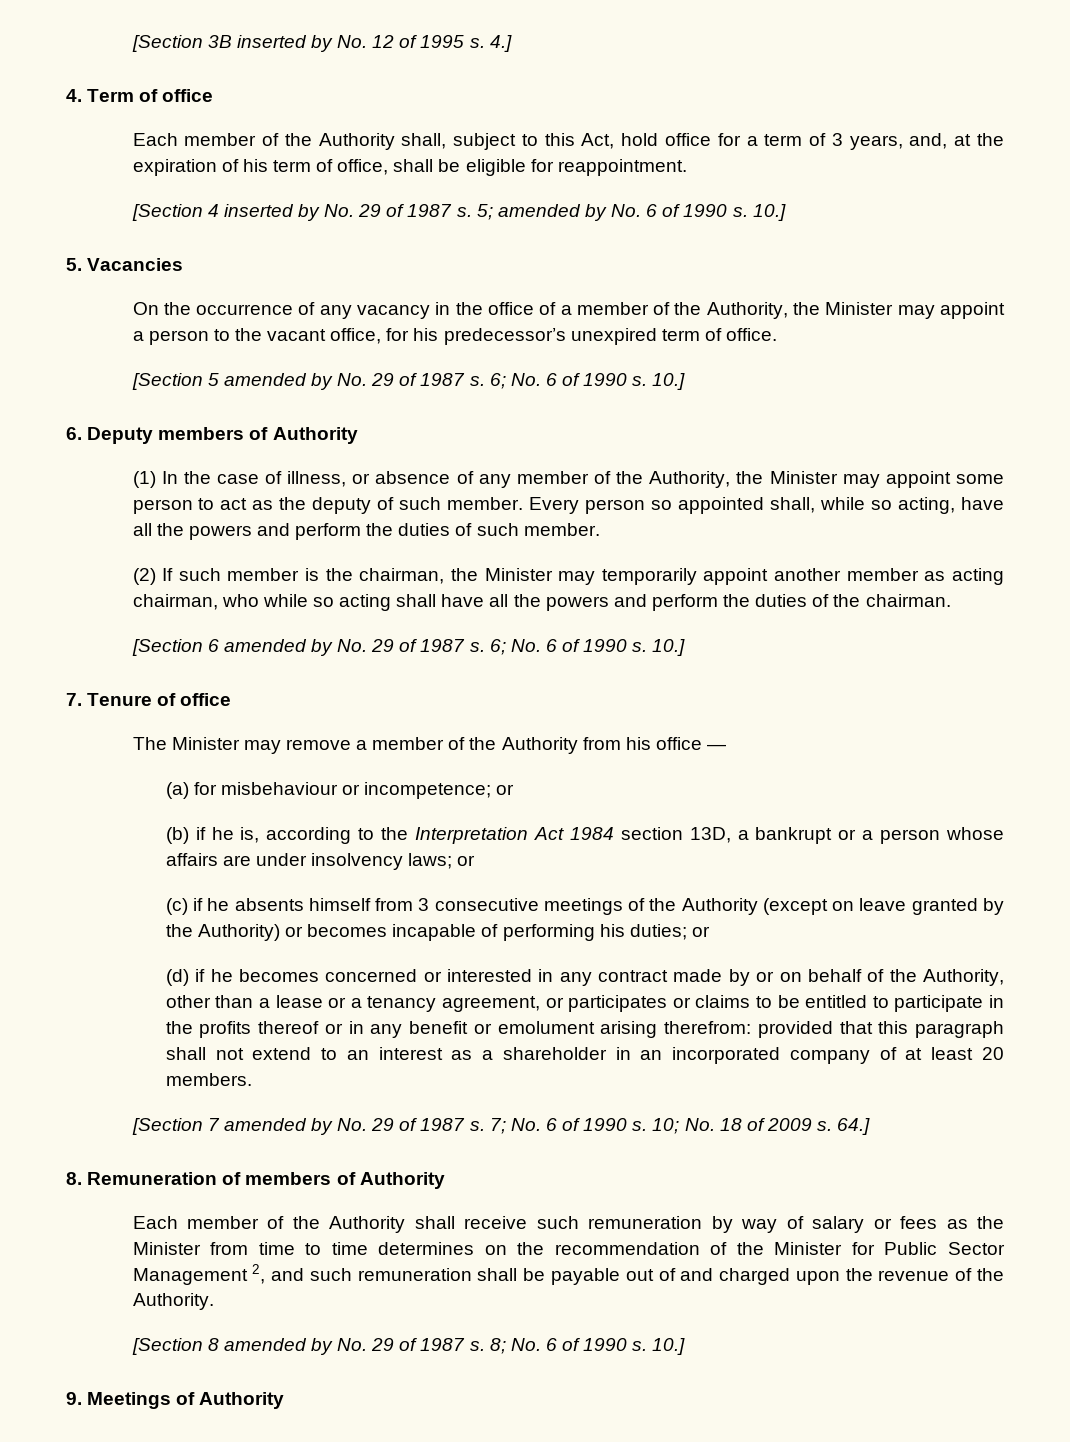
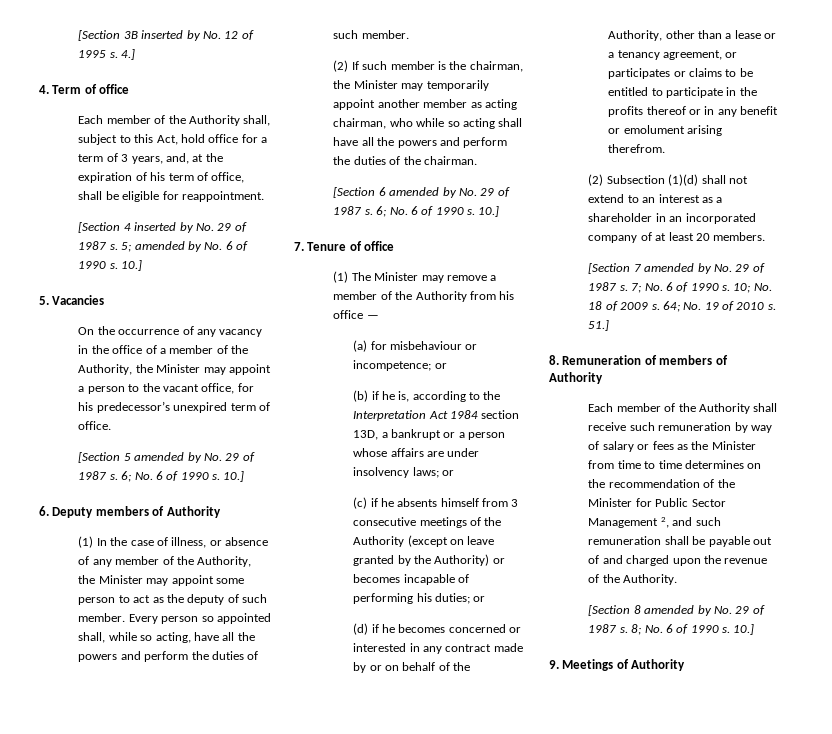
(232, 699) none -> [333,271,349,283] (1)
[664,1021,1004,1038] therefrom: provided that this paragraph -> [608,144,666,153] [588,174,699,186] therefrom. // (2) Subsection (1)(d)
[837,1118,871,1135] 64.] -> [662,301,776,312] [588,320,610,331] 64; No. 19 of 2010 s. 51.]

